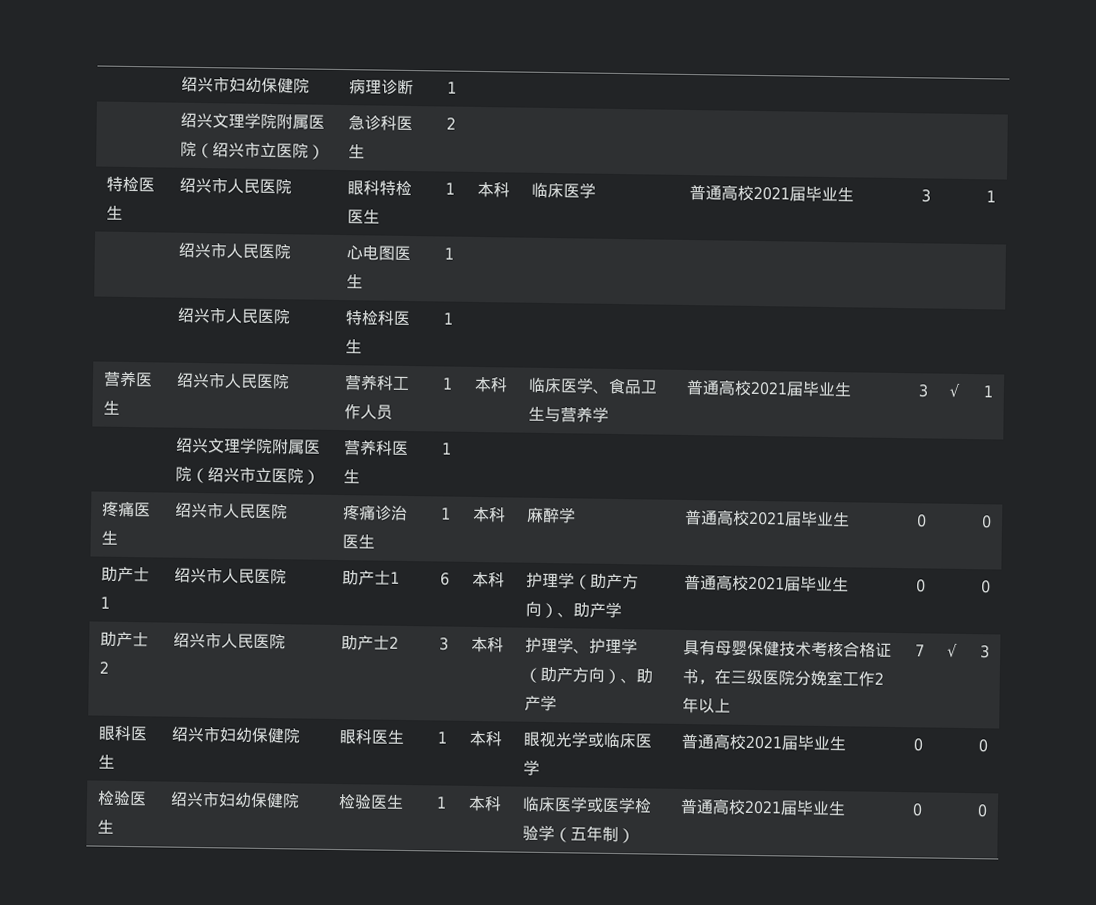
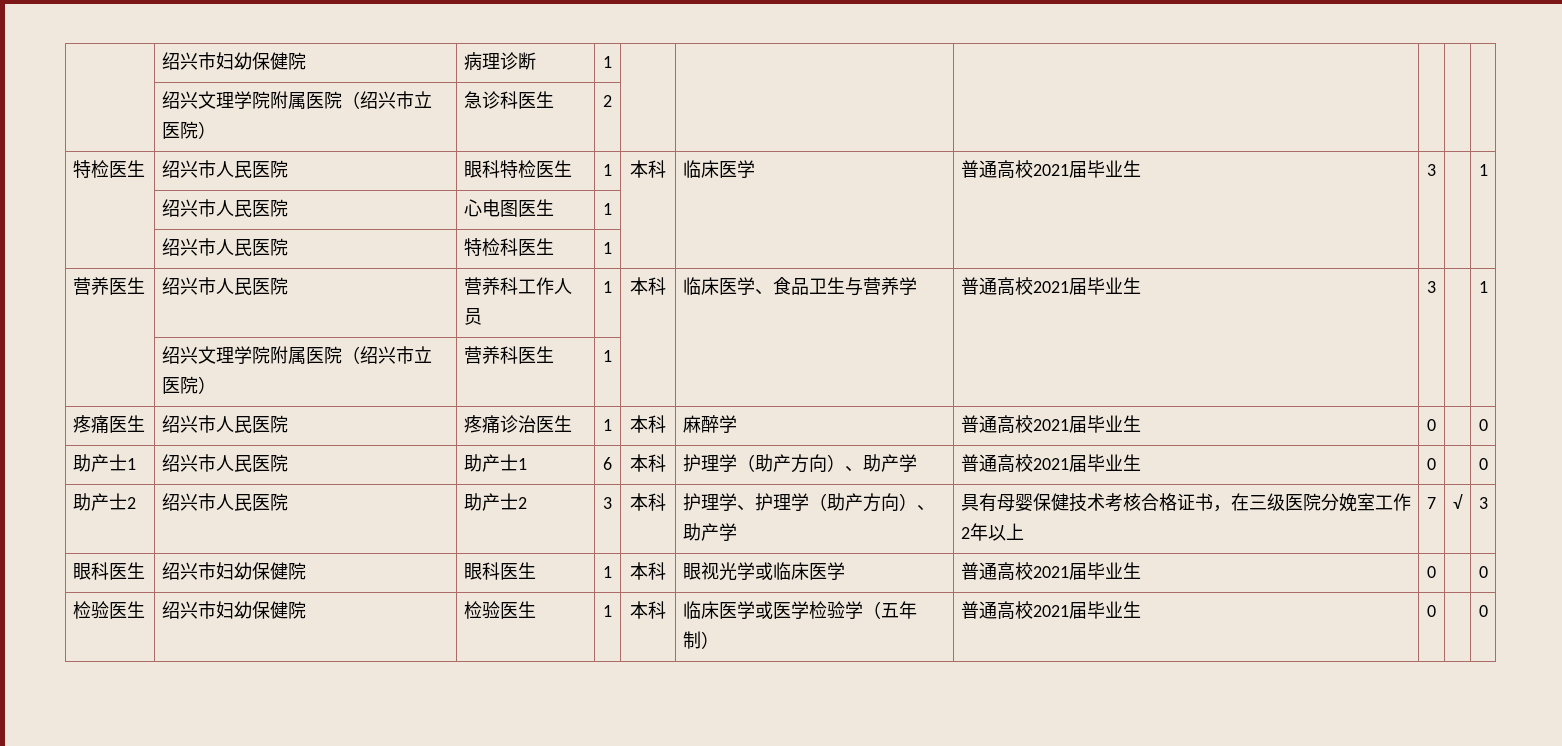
[949,383,962,398] √ -> (1436, 287) none

